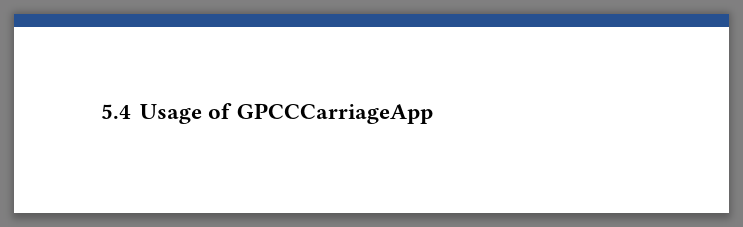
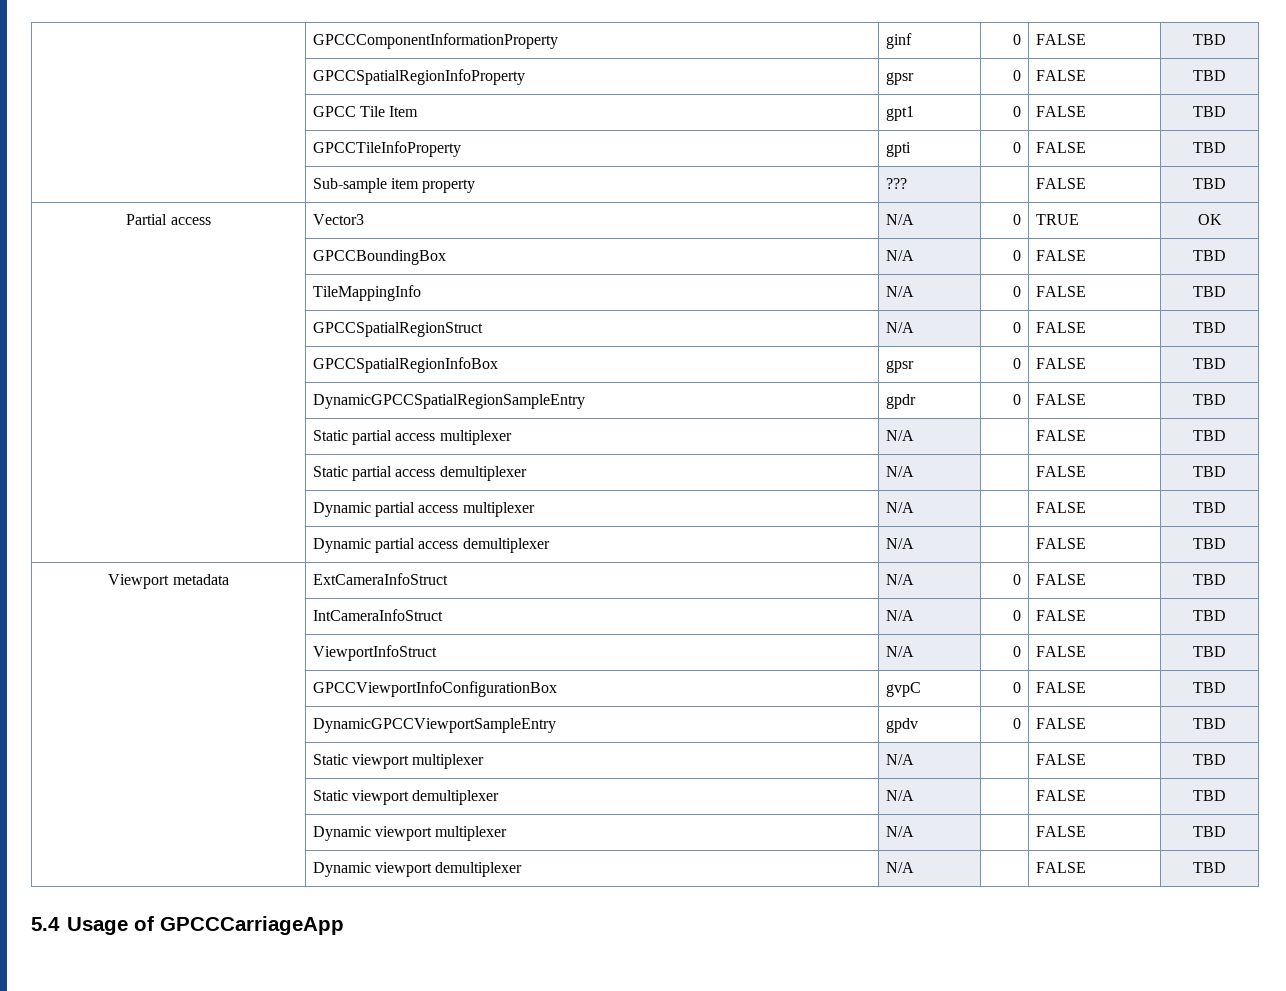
(101, 111) none -> [312,33,558,49] [885,33,912,49] [1013,34,1022,45] [1035,34,1086,45] [1193,34,1226,45] [312,69,525,85] [885,72,914,85] [1013,70,1022,81] [1035,70,1086,81] [1193,70,1226,81] [312,106,419,117] [885,106,914,121] [1013,106,1022,117] [1035,106,1086,117] [1193,106,1226,117] [312,141,461,157] [885,142,911,157] [1013,142,1022,153] [1035,142,1086,153] [1193,142,1226,153] [312,178,476,193] [885,178,907,189] [1035,178,1086,189] [1193,178,1226,189] [126,214,211,225] [312,214,364,225] [885,214,914,225] [1013,214,1022,225] [1035,214,1079,225] [1197,214,1222,225] [312,250,446,265] [885,250,914,261] [1013,250,1022,261] [1035,250,1086,261] [1193,250,1226,261] [312,285,421,301] [885,286,914,297] [1013,286,1022,297] [1035,286,1086,297] [1193,286,1226,297] [312,322,483,337] [885,322,914,333] [1013,322,1022,333] [1035,322,1086,333] [1193,322,1226,333] [312,357,498,373] [885,360,914,373] [1013,358,1022,369] [1035,358,1086,369] [1193,358,1226,369] [312,394,585,409] [885,394,916,409] [1013,394,1022,405] [1035,394,1086,405] [1193,394,1226,405] [312,430,512,445] [885,430,914,441] [1035,430,1086,441] [1193,430,1226,441] [312,466,527,481] [885,466,914,477] [1035,466,1086,477] [1193,466,1226,477] [312,502,535,517] [885,502,914,513] [1035,502,1086,513] [1193,502,1226,513] [312,538,550,553] [885,538,914,549] [1035,538,1086,549] [1193,538,1226,549] [108,574,229,589] [312,573,448,585] [885,574,914,585] [1013,574,1022,585] [1035,574,1086,585] [1193,574,1226,585] [312,609,443,621] [885,610,914,621] [1013,610,1022,621] [1035,610,1086,621] [1193,610,1226,621] [312,645,437,661] [885,646,914,657] [1013,646,1022,657] [1035,646,1086,657] [1193,646,1226,657] [312,681,557,697] [885,682,921,697] [1013,682,1022,693] [1035,682,1086,693] [1193,682,1226,693] [312,718,556,733] [885,718,918,733] [1013,718,1022,729] [1035,718,1086,729] [1193,718,1226,729] [312,754,485,769] [885,754,914,765] [1035,754,1086,765] [1193,754,1226,765] [312,790,500,805] [885,790,914,801] [1035,790,1086,801] [1193,790,1226,801] [312,826,508,841] [885,826,914,837] [1035,826,1086,837] [1193,826,1226,837] [312,862,523,877] [885,862,914,873] [1035,862,1086,873] [1193,862,1226,873] | GPCCComponentInformationProperty | ginf | 0 | FALSE | TBD // | GPCCSpatialRegionInfoProperty | gpsr | 0 | FALSE | TBD // | GPCC Tile Item | gpt1 | 0 | FALSE | TBD // | GPCCTileInfoProperty | gpti | 0 | FALSE | TBD // | Sub-sample item property | ??? | | FALSE | TBD // Partial access | Vector3 | N/A | 0 | TRUE | OK // | GPCCBoundingBox | N/A | 0 | FALSE | TBD // | TileMappingInfo | N/A | 0 | FALSE | TBD // | GPCCSpatialRegionStruct | N/A | 0 | FALSE | TBD // | GPCCSpatialRegionInfoBox | gpsr | 0 | FALSE | TBD // | DynamicGPCCSpatialRegionSampleEntry | gpdr | 0 | FALSE | TBD // | Static partial access multiplexer | N/A | | FALSE | TBD // | Static partial access demultiplexer | N/A | | FALSE | TBD // | Dynamic partial access multiplexer | N/A | | FALSE | TBD // | Dynamic partial access demultiplexer | N/A | | FALSE | TBD // Viewport metadata | ExtCameraInfoStruct | N/A | 0 | FALSE | TBD // | IntCameraInfoStruct | N/A | 0 | FALSE | TBD // | ViewportInfoStruct | N/A | 0 | FALSE | TBD // | GPCCViewportInfoConfigurationBox | gvpC | 0 | FALSE | TBD // | DynamicGPCCViewportSampleEntry | gpdv | 0 | FALSE | TBD // | Static viewport multiplexer | N/A | | FALSE | TBD // | Static viewport demultiplexer | N/A | | FALSE | TBD // | Dynamic viewport multiplexer | N/A | | FALSE | TBD // | Dynamic viewport demultiplexer | N/A | | FALSE | TBD //

